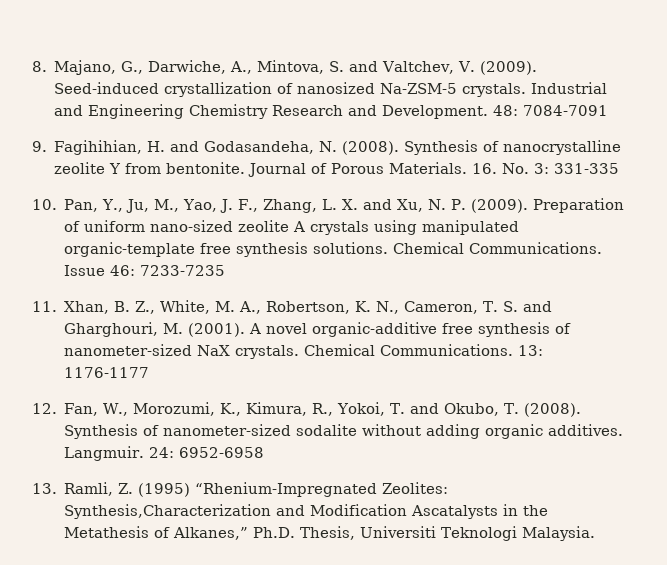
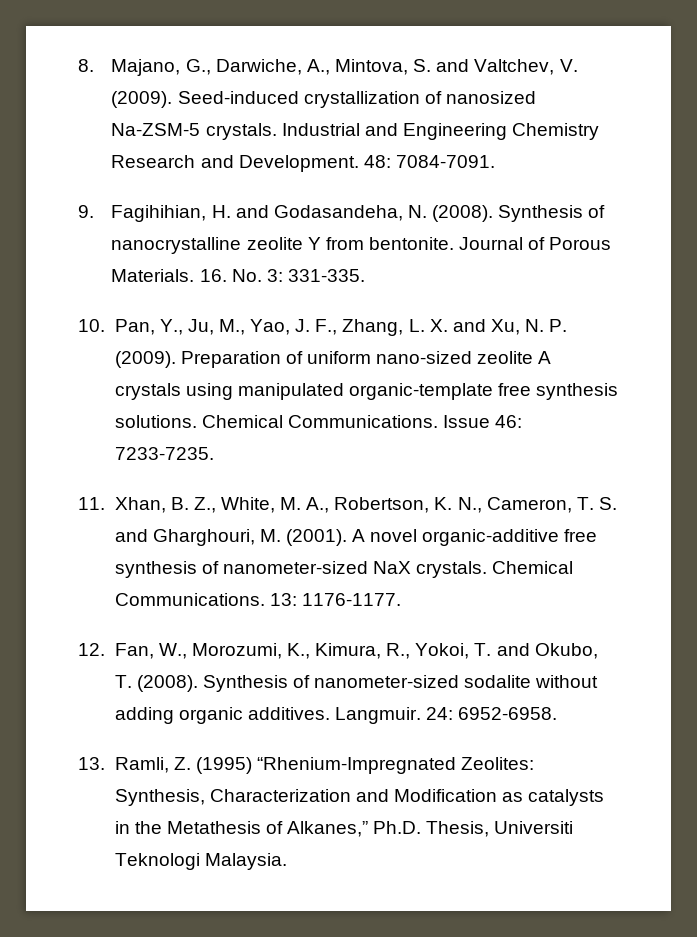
[523,105,609,116] 7084-7091 -> [395,155,495,168] 7084-7091.
[554,163,620,174] 331-335 -> [287,269,365,282] 331-335.
[140,265,226,276] 7233-7235 -> [114,447,214,460] 7233-7235.
[64,367,150,378] 1176-1177 -> [301,593,401,606] 1176-1177.
[179,447,265,458] 6952-6958 -> [458,707,558,720] 6952-6958.
[64,504,499,519] Synthesis,Characterization and Modification Ascatalysts -> [114,789,605,806] Synthesis, Characterization and Modification as catalysts

